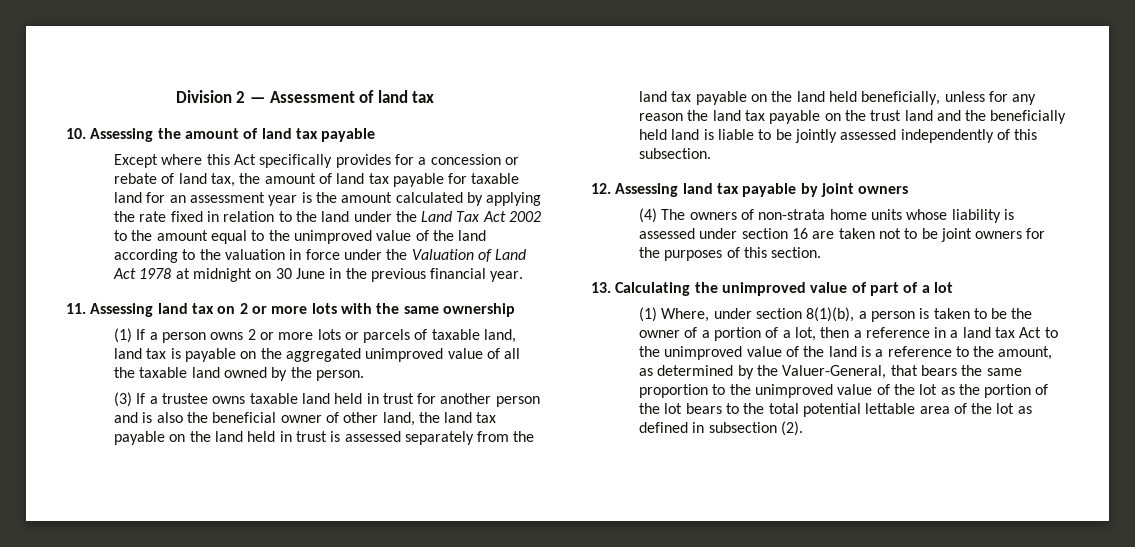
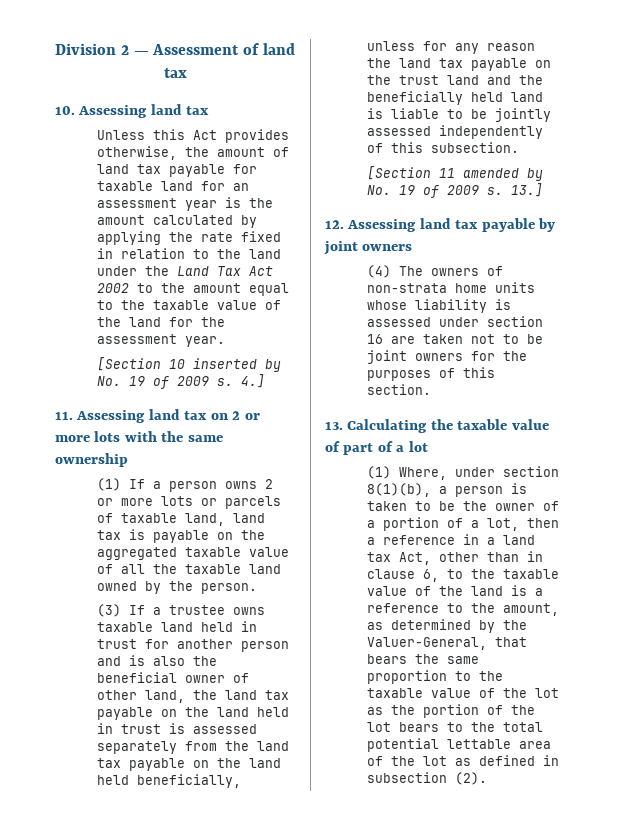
[157,128,376,142] [113,154,519,168] [113,173,235,187] the amount of land tax payable // Except where this Act specifically provides for a concession or rebate of land tax, -> [150,104,210,115] [97,129,290,143] [97,146,178,160] land tax // Unless this Act provides otherwise,
[293,230,487,244] [113,249,527,263] [112,268,524,282] unimproved value of the land according to the valuation in force under the Valuation of Land Act 1978 at midnight on 30 June in the previous financial year. -> [153,300,282,310] [97,317,226,327] [97,334,226,347] [97,357,282,372] [97,374,266,389] taxable value of the land for the assessment year. // [Section 10 inserted by No. 19 of 2009 s. 4.]
[365,348,444,362] unimproved -> [185,547,242,557] taxable
(711, 153) none -> [367,166,544,181] [367,183,544,198] // [Section 11 amended by No. 19 of 2009 s. 13.]
[721,282,806,296] unimproved -> [457,419,508,430] taxable
[1019,327,1058,338] [638,346,743,360] Act to the unimproved -> [399,551,544,565] [367,569,560,582] Act, other than in clause 6, to the taxable
[754,384,833,398] unimproved -> [367,688,424,698] taxable

